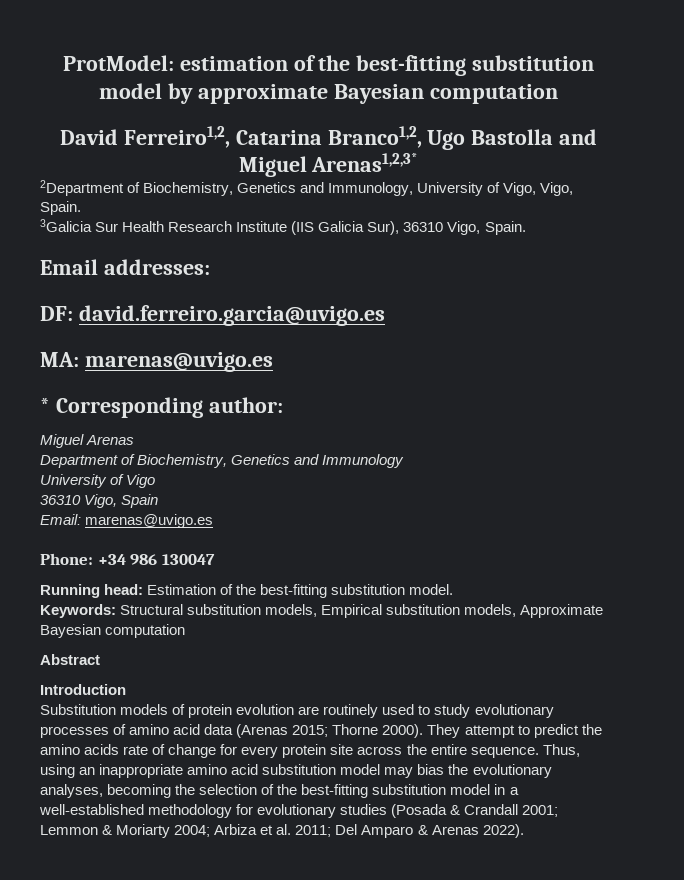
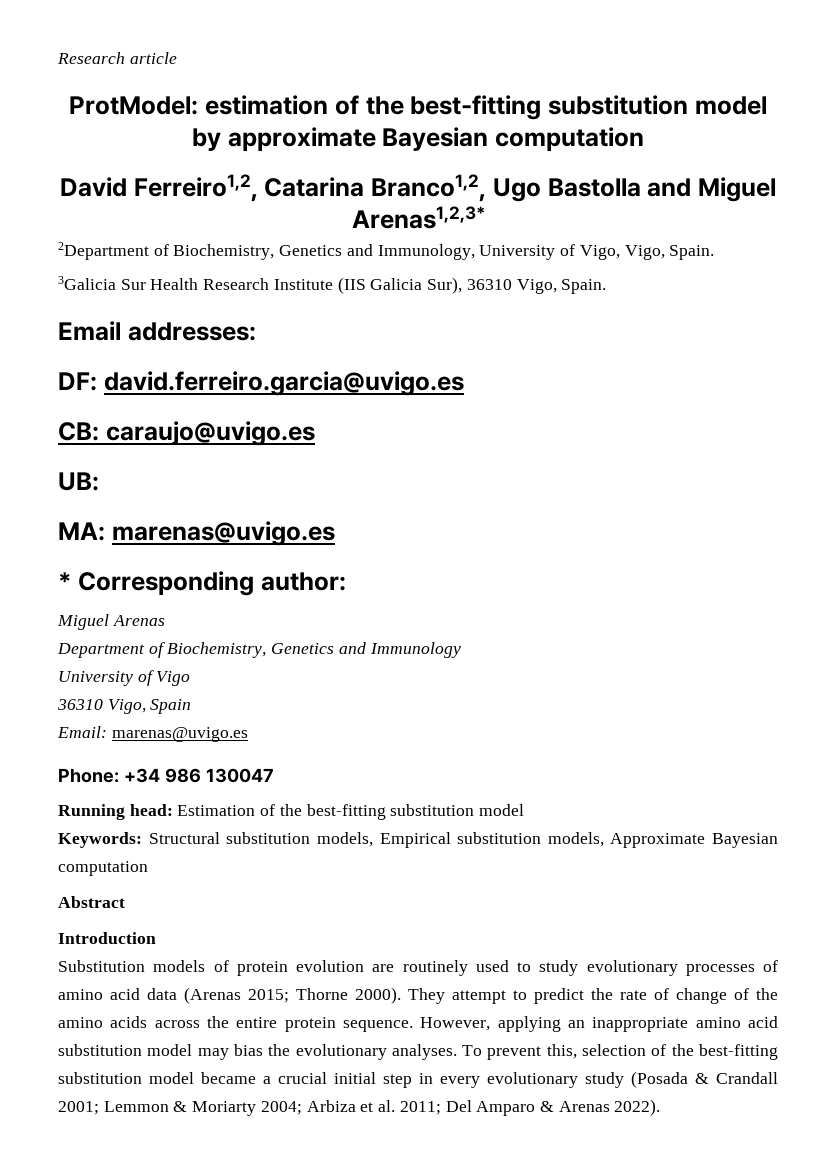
(62, 63) none -> [57,52,177,64] Research article //
(385, 315) none -> [58,421,315,446] [58,472,99,491] // CB: caraujo@uvigo.es // UB:
[409,584,454,595] model. -> [479,804,525,816] model
[40,744,120,755] amino acids -> (613, 994) none
[220,744,580,758] [40,764,75,778] for every protein site across the entire sequence. Thus, using -> [734,988,778,1000] [58,1016,561,1032] of the amino acids across the entire protein sequence. However, applying
[40,784,196,798] analyses, becoming the -> [391,1044,577,1060] analyses. To prevent this,
[494,784,519,795] [39,804,388,818] in a well-established methodology for evolutionary studies -> [201,1072,624,1088] became a crucial initial step in every evolutionary study

